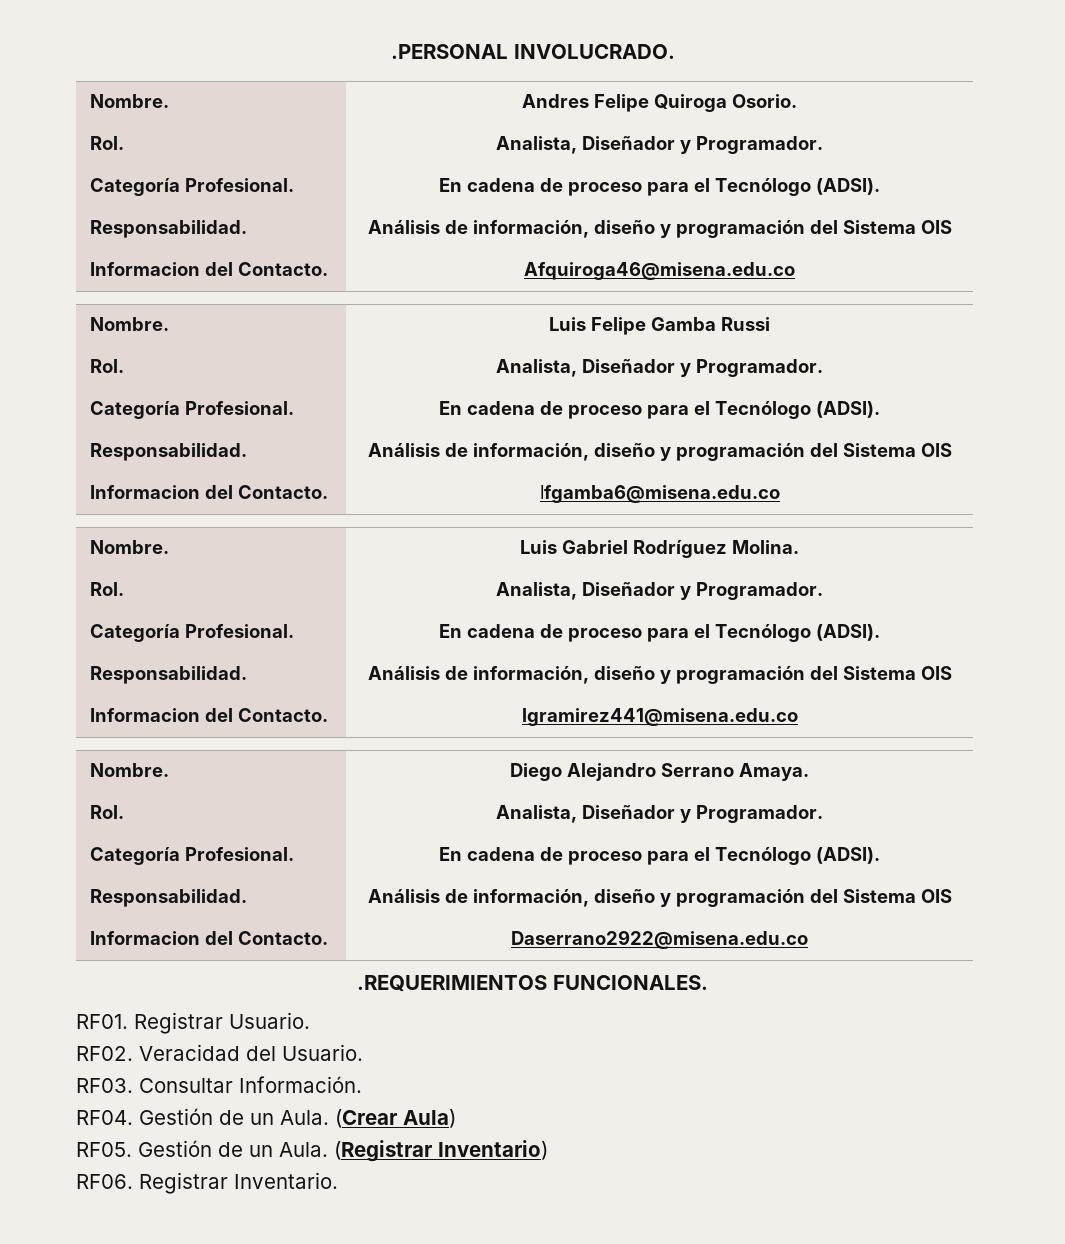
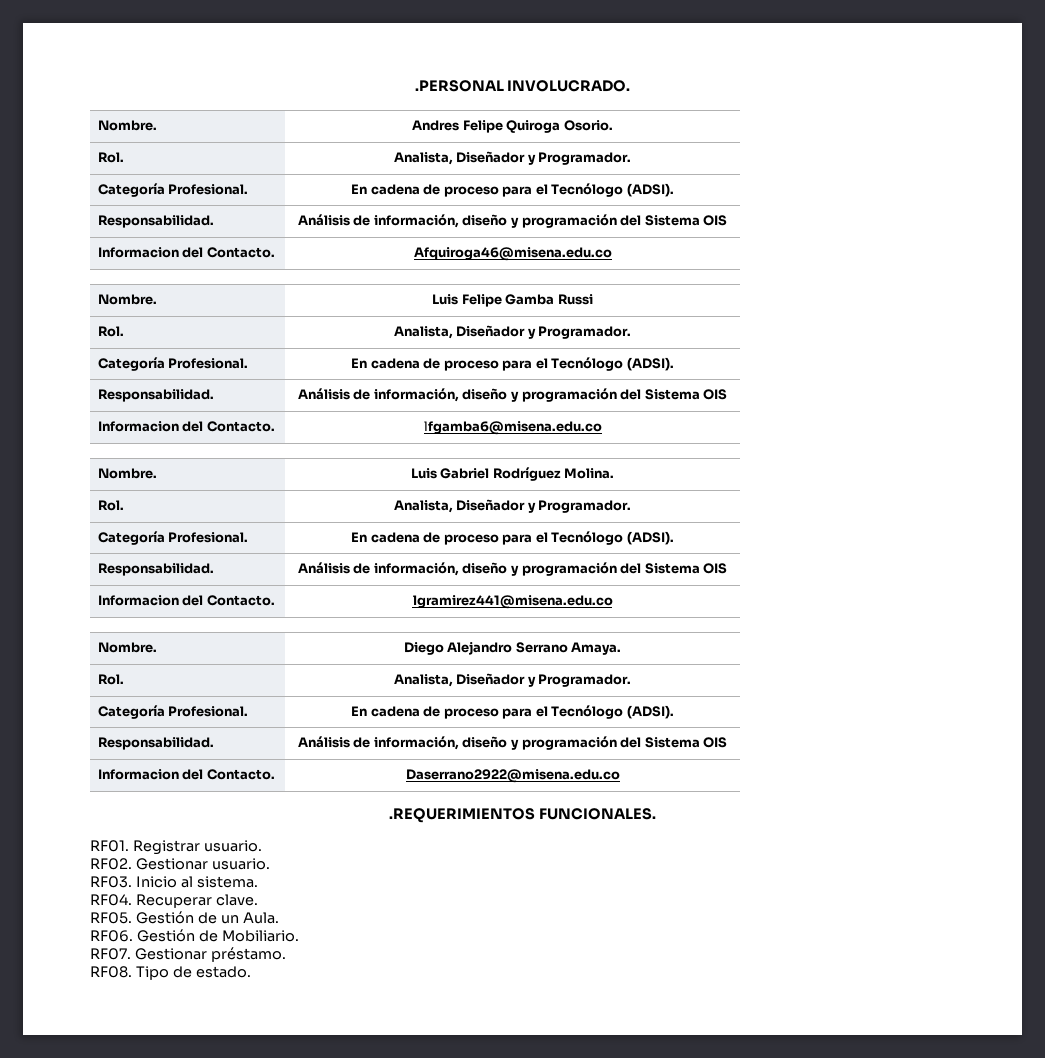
[229,1012,310,1029] Usuario. -> [203,840,262,852] usuario.
[139,1044,363,1061] [76,1076,362,1093] [76,1108,456,1128] Veracidad del Usuario. // RF03. Consultar Información. // RF04. Gestión de un Aula. (Crear Aula) -> [135,858,270,870] [90,876,258,888] [90,894,258,908] Gestionar usuario. // RF03. Inicio al sistema. // RF04. Recuperar clave.
[334,1140,548,1162] (Registrar Inventario) -> (279, 918) none
[139,1172,338,1194] Registrar Inventario. -> [136,929,299,942] [90,947,286,962] [90,966,251,980] Gestión de Mobiliario. // RF07. Gestionar préstamo. // RF08. Tipo de estado.

